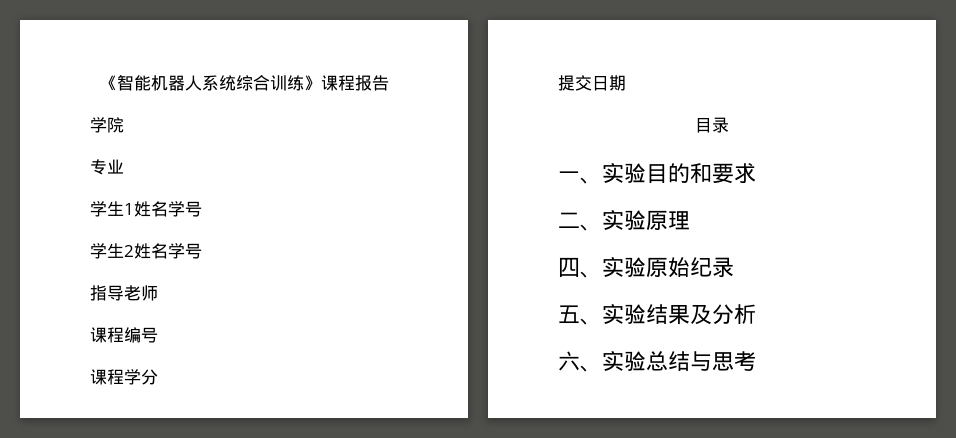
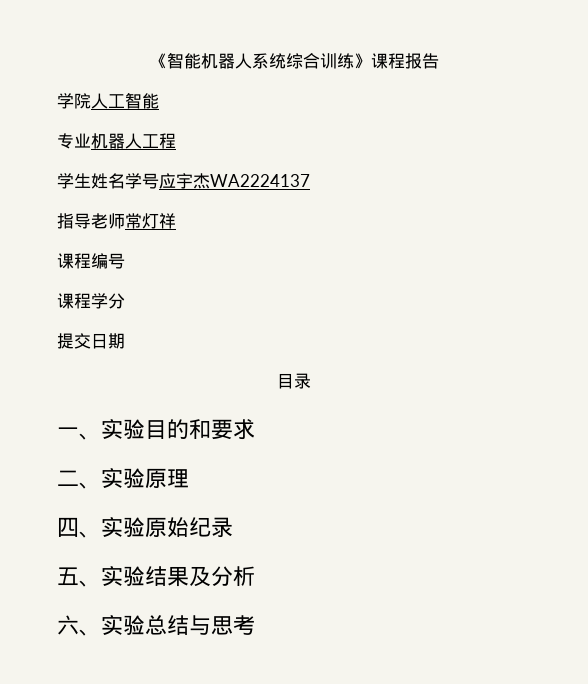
(124, 125) none -> [91,92,159,109] 人工智能
[90,201,202,217] [90,243,202,259] // 学生1姓名学号 // 学生2姓名学号 -> [91,133,176,149] [57,173,310,189] 机器人工程 // 学生姓名学号应宇杰WA2224137
(158, 293) none -> [125,213,176,229] 常灯祥

